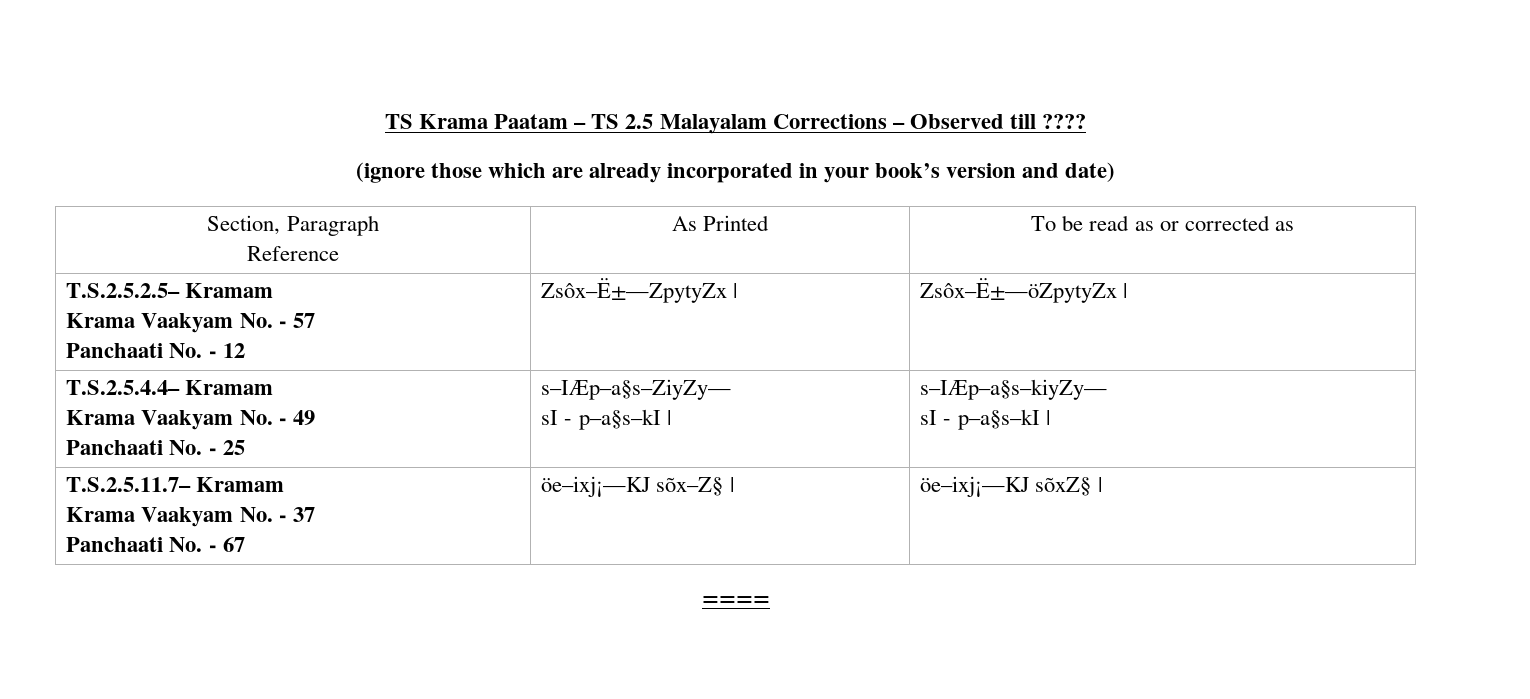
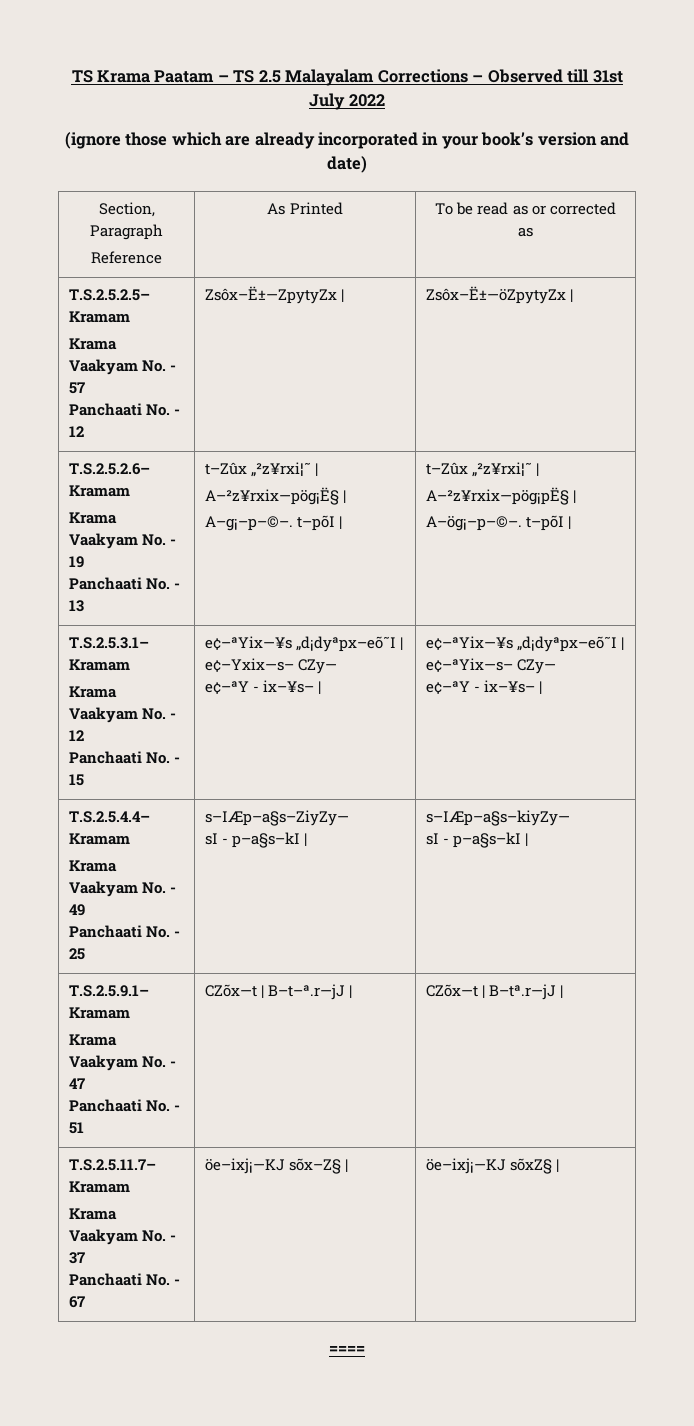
[1041,114,1086,129] ???? -> [592,70,623,83] [309,93,385,110] 31st July 2022
(1129, 290) none -> [69,463,151,475] [69,485,131,497] [69,512,118,524] [69,533,177,549] [69,556,85,568] [69,577,181,590] [69,600,85,612] [205,462,319,477] [205,487,347,505] [205,515,343,531] [426,462,540,477] [426,487,577,505] [426,515,572,531] [69,637,150,649] [69,659,131,671] [69,686,118,698] [69,707,177,723] [69,730,85,741] [69,751,181,764] [69,774,85,786] [205,636,404,652] [205,658,338,674] [205,680,322,694] [426,636,625,652] [426,658,557,674] [426,680,543,694] // T.S.2.5.2.6– Kramam // Krama Vaakyam No. - 19 // Panchaati No. - 13 | t–Zûx „²z¥rxi¦˜ | // A–²z¥rxix—pög¡Ë§ | // A–g¡–p–©–. t–põI | | t–Zûx „²z¥rxi¦˜ | // A–²z¥rxix—pög¡pË§ | // A–ög¡–p–©–. t–põI | // T.S.2.5.3.1– Kramam // Krama Vaakyam No. - 12 // Panchaati No. - 15 | e¢–ªYix—¥s „d¡dyªpx–eõ˜I | e¢–Yxix—s– CZy— // e¢–ªY - ix–¥s– | | e¢–ªYix—¥s „d¡dyªpx–eõ˜I | e¢–ªYix—s– CZy— // e¢–ªY - ix–¥s– |
(1051, 417) none -> [69,985,150,997] [69,1007,131,1019] [69,1034,118,1046] [69,1055,177,1071] [69,1078,86,1089] [69,1099,181,1112] [69,1122,85,1134] [205,984,353,1000] [426,984,564,1000] // T.S.2.5.9.1– Kramam // Krama Vaakyam No. - 47 // Panchaati No. - 51 | CZõx—t | B–t–ª.r—jJ | | CZõx—t | B–tª.r—jJ |

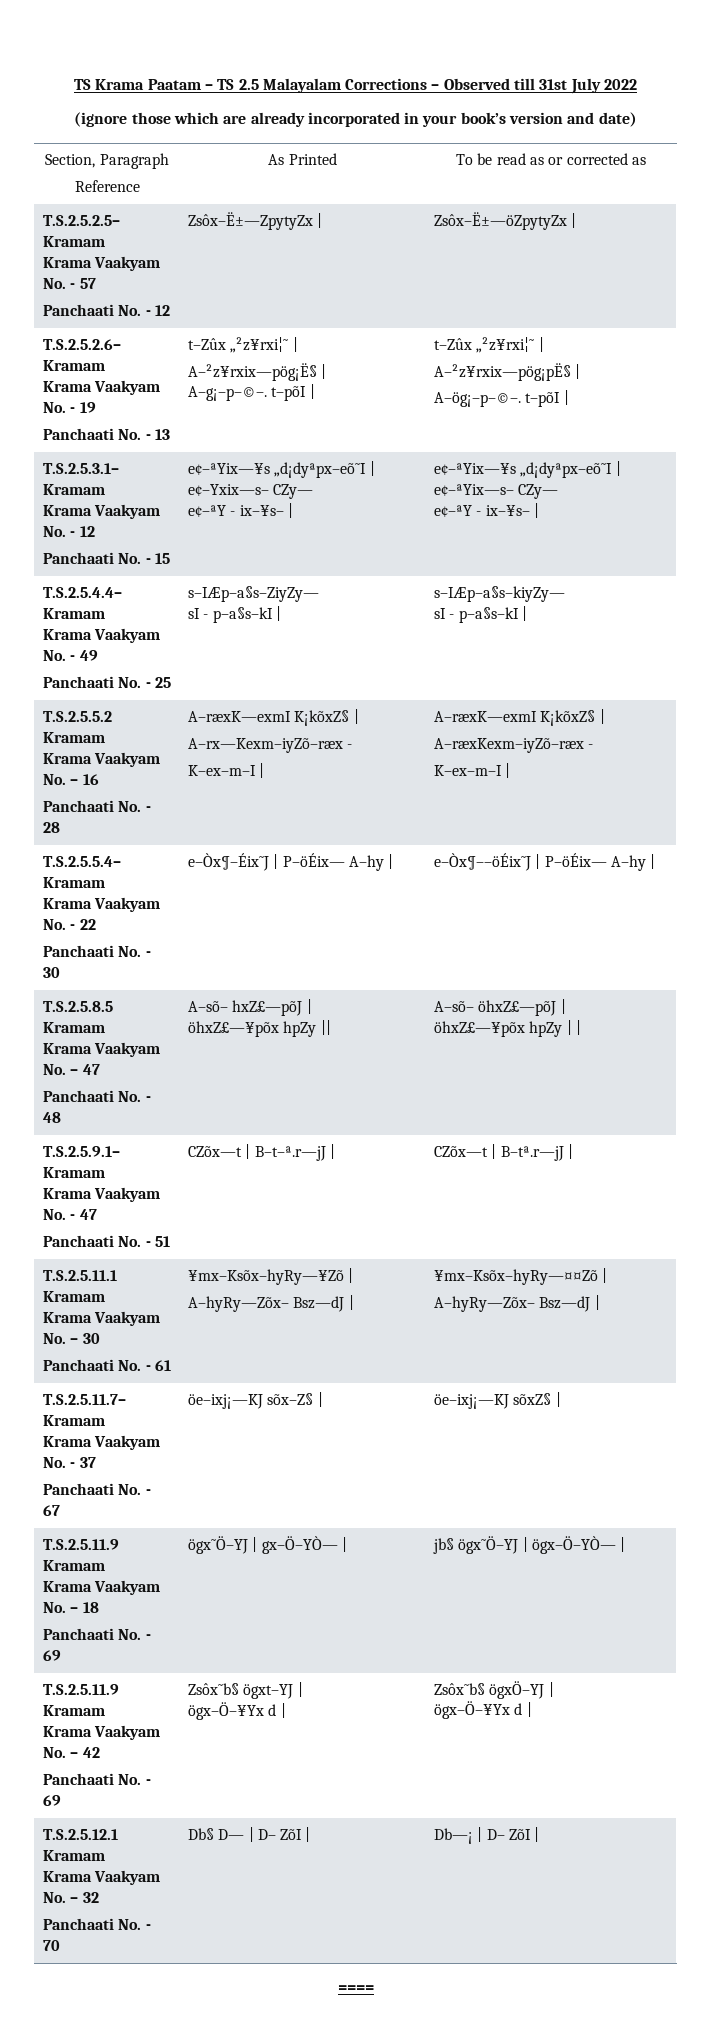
(529, 839) none -> [42,711,112,722] [42,732,105,743] [42,752,161,767] [42,774,99,785] [42,800,151,812] [42,822,60,833] [187,709,359,726] [187,738,353,753] [187,763,265,778] [433,709,605,726] [433,738,594,753] [433,763,511,778] [42,856,121,867] [42,877,105,888] [42,897,161,912] [42,919,96,930] [42,945,151,957] [42,967,60,978] [187,853,394,871] [433,853,656,871] [42,1001,113,1012] [42,1022,105,1033] [42,1042,161,1057] [42,1064,100,1075] [42,1090,151,1102] [42,1112,61,1123] [187,999,312,1016] [187,1020,331,1037] [433,999,566,1016] [433,1020,581,1037] // T.S.2.5.5.2 Kramam // Krama Vaakyam No. – 16 // Panchaati No. - 28 | A–ræxK—exmI K¡kõxZ§ | // A–rx—Kexm–iyZõ–ræx - // K–ex–m–I | | A–ræxK—exmI K¡kõxZ§ | // A–ræxKexm–iyZõ–ræx - // K–ex–m–I | // T.S.2.5.5.4– Kramam // Krama Vaakyam No. - 22 // Panchaati No. - 30 | e–Òx¶–Éix˜J | P–öÉix— A–hy | | e–Òx¶––öÉix˜J | P–öÉix— A–hy | // T.S.2.5.8.5 Kramam // Krama Vaakyam No. – 47 // Panchaati No. - 48 | A–sõ– hxZ£—põJ | // öhxZ£—¥põx hpZy || | A–sõ– öhxZ£—põJ | // öhxZ£—¥põx hpZy | |
(564, 991) none -> [42,1270,117,1281] [42,1291,105,1302] [42,1311,161,1326] [42,1333,100,1344] [42,1359,171,1371] [187,1268,354,1285] [187,1295,354,1312] [433,1268,608,1285] [433,1295,600,1312] // T.S.2.5.11.1 Kramam // Krama Vaakyam No. – 30 // Panchaati No. - 61 | ¥mx–Ksõx–hyRy—¥Zõ | // A–hyRy—Zõx– Bsz—dJ | | ¥mx–Ksõx–hyRy—¤¤Zõ | // A–hyRy—Zõx– Bsz—dJ |
(560, 1165) none -> [42,1539,119,1550] [42,1560,105,1571] [42,1580,161,1595] [42,1602,99,1613] [42,1628,151,1640] [42,1650,61,1661] [187,1536,347,1554] [432,1536,626,1554] [42,1684,119,1695] [42,1705,105,1716] [42,1725,161,1740] [42,1747,100,1758] [42,1773,151,1785] [42,1795,61,1806] [187,1682,303,1699] [187,1702,286,1720] [433,1681,554,1699] [433,1701,532,1719] [42,1829,118,1840] [42,1850,105,1861] [42,1870,161,1885] [42,1892,99,1903] [42,1918,151,1930] [42,1940,60,1951] [187,1827,311,1842] [433,1827,540,1844] // T.S.2.5.11.9 Kramam // Krama Vaakyam No. – 18 // Panchaati No. - 69 | ögx˜Ö–YJ | gx–Ö–YÒ— | | jb§ ögx˜Ö–YJ | ögx–Ö–YÒ— | // T.S.2.5.11.9 Kramam // Krama Vaakyam No. – 42 // Panchaati No. - 69 | Zsôx˜b§ ögxt–YJ | // ögx–Ö–¥Yx d | | Zsôx˜b§ ögxÖ–YJ | // ögx–Ö–¥Yx d | // T.S.2.5.12.1 Kramam // Krama Vaakyam No. – 32 // Panchaati No. - 70 | Db§ D— | D– ZõI | | Db—¡ | D– ZõI |

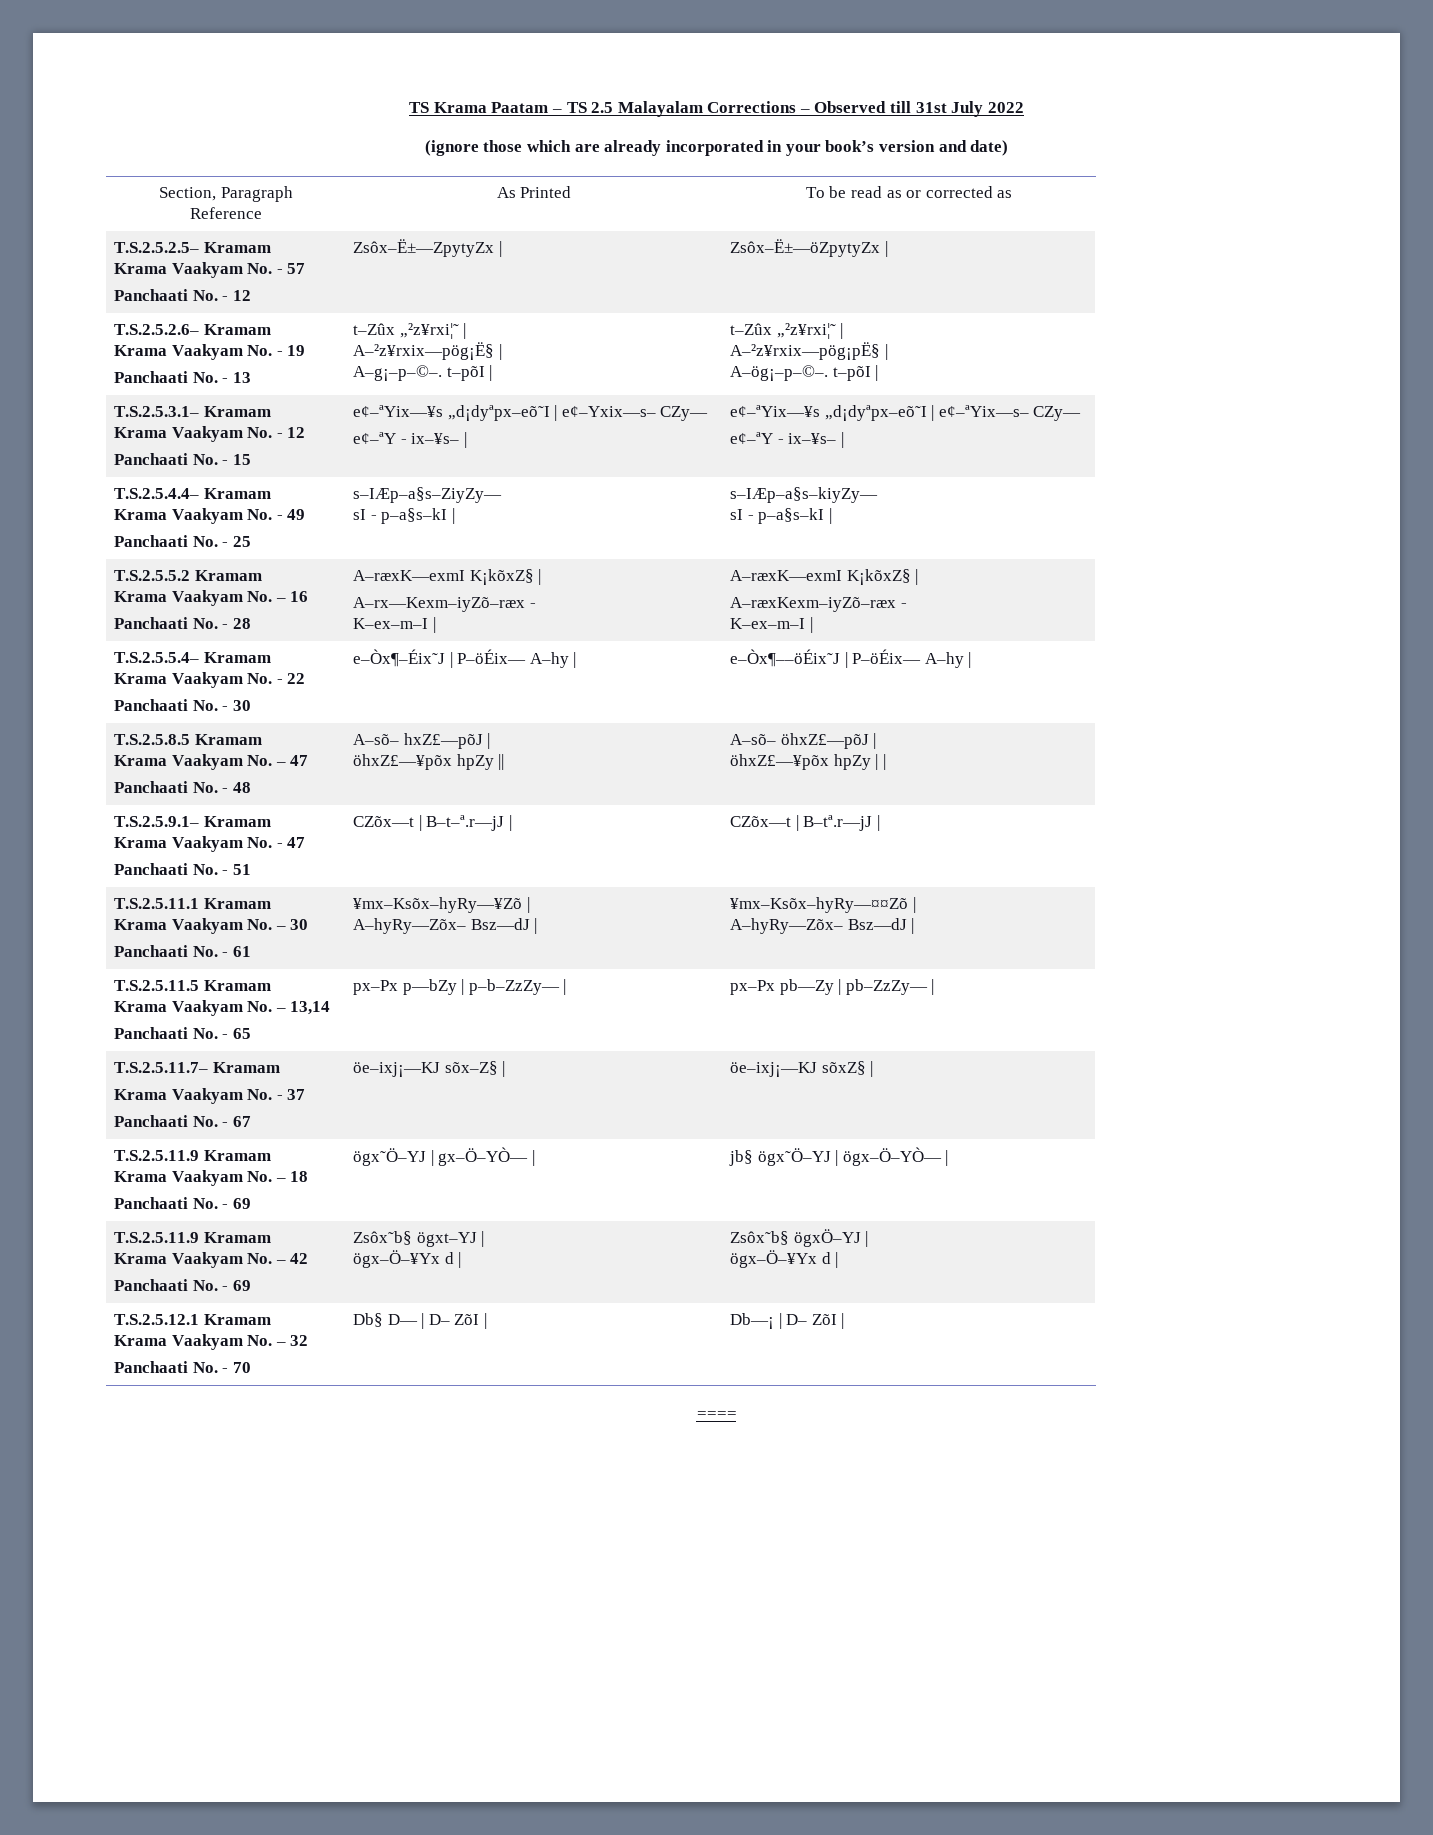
(600, 1302) none -> [114,980,271,991] [114,1000,331,1016] [114,1027,251,1039] [353,979,567,995] [730,979,935,995] // T.S.2.5.11.5 Kramam // Krama Vaakyam No. – 13,14 // Panchaati No. - 65 | px–Px p—bZy | p–b–ZzZy— | | px–Px pb—Zy | pb–ZzZy— |

